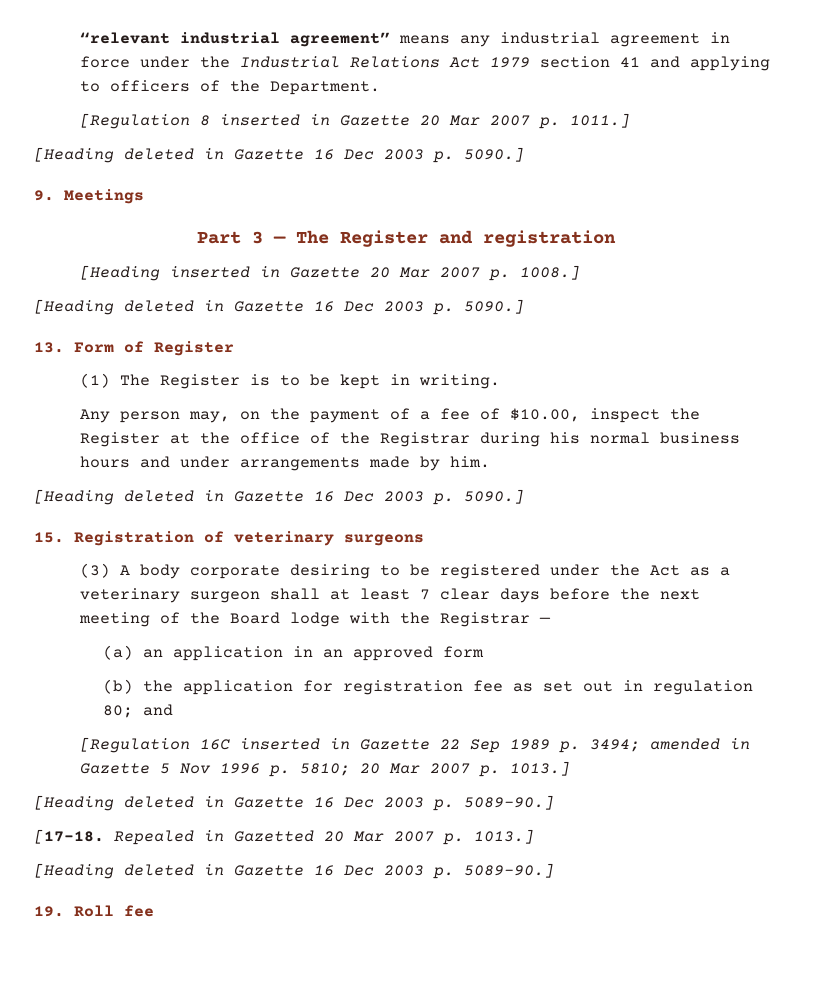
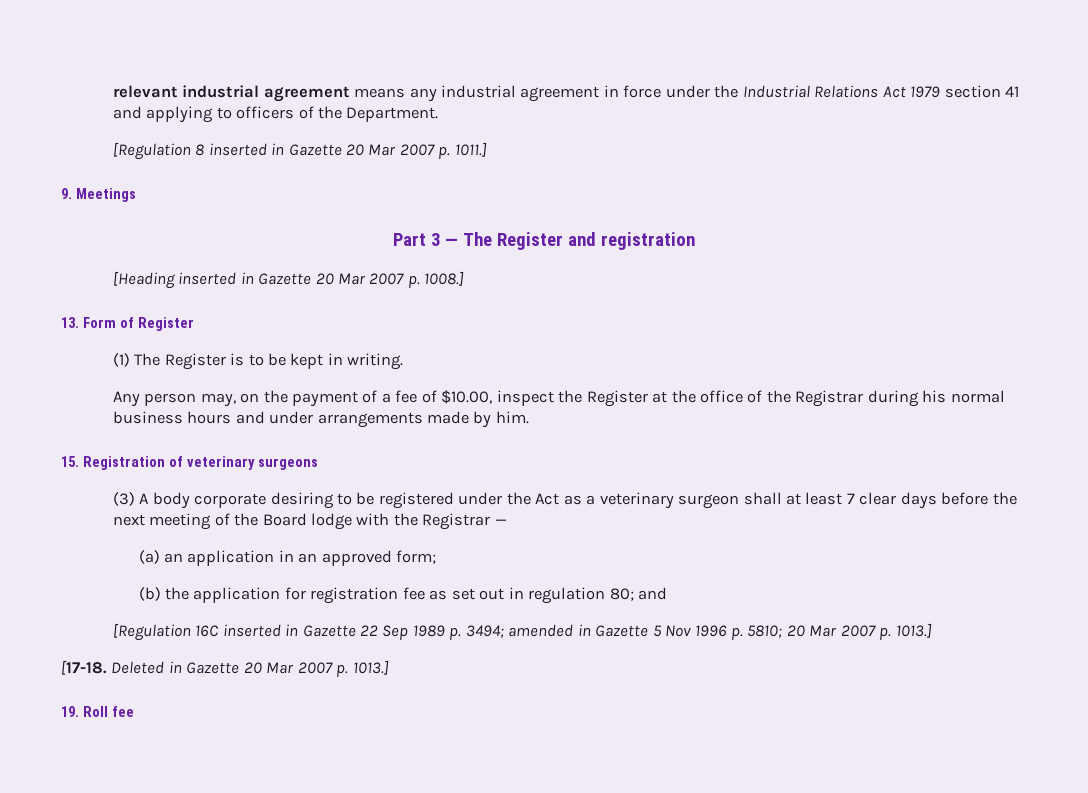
[80,32,391,47] “relevant industrial agreement” -> [112,85,350,102] relevant industrial agreement
[34,147,524,163] // [Heading deleted in Gazette 16 Dec 2003 p. 5090.] -> (487, 149) none
[34,299,524,315] // [Heading deleted in Gazette 16 Dec 2003 p. 5090.] -> (465, 278) none
[34,489,524,505] // [Heading deleted in Gazette 16 Dec 2003 p. 5090.] -> (529, 417) none
[443,646,485,658] form -> [396,550,437,564] form;
[34,795,554,811] [34,829,534,845] [34,863,554,879] [Heading deleted in Gazette 16 Dec 2003 p. 5089-90.] // [17-18. Repealed in Gazetted 20 Mar 2007 p. 1013.] // [Heading deleted in Gazette 16 Dec 2003 p. 5089-90.] -> [61,660,389,677] [17-18. Deleted in Gazette 20 Mar 2007 p. 1013.]

